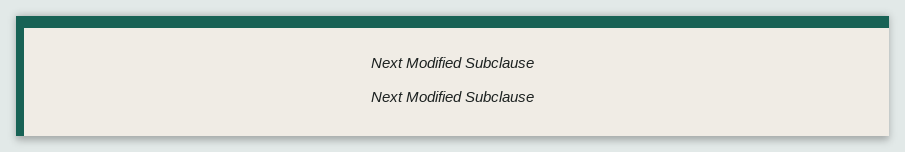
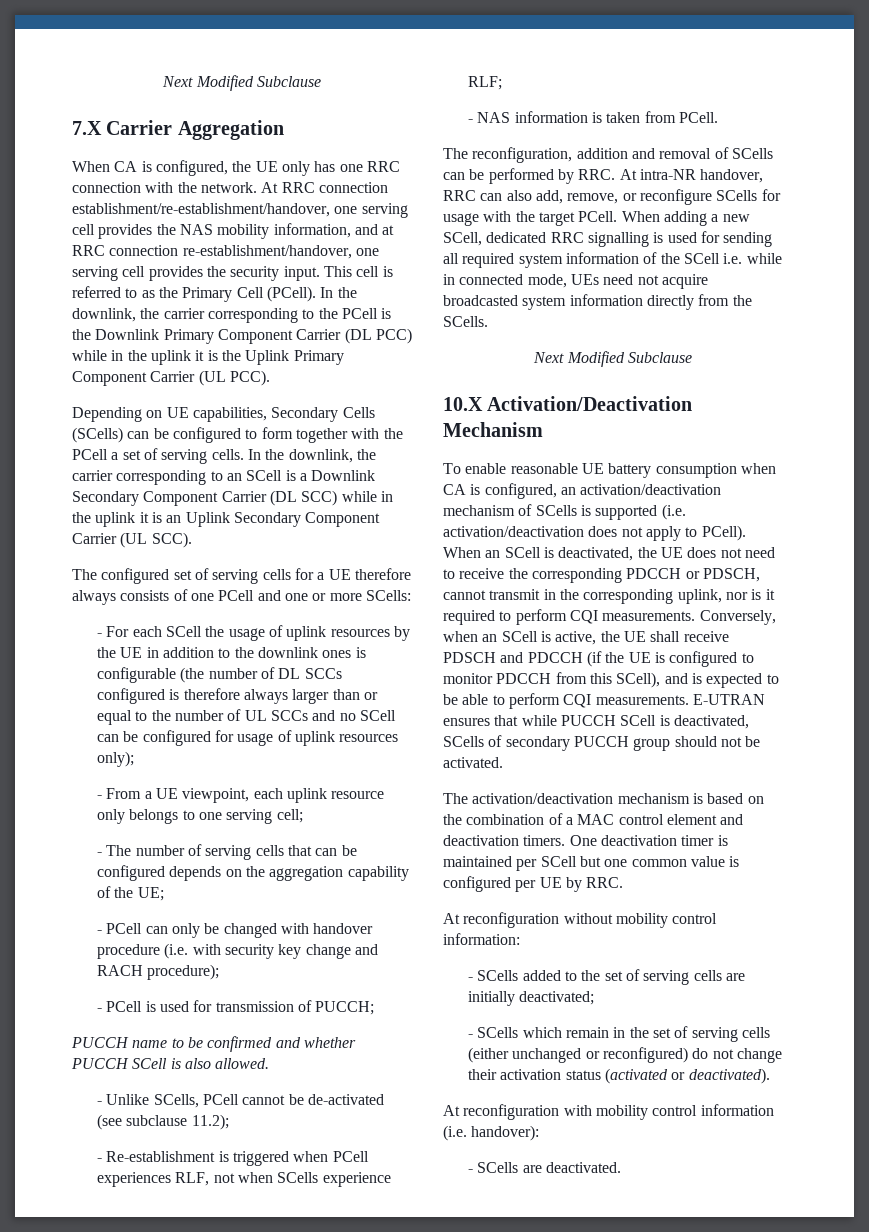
[370,57,535,68] [370,91,535,102] Next Modified Subclause // Next Modified Subclause -> [162,75,321,91] [72,120,284,140] [72,160,400,176] [72,182,388,193] [72,203,408,218] [72,223,395,239] [72,245,379,259] [72,266,393,281] [72,286,357,302] [72,308,392,323] [72,328,412,344] [72,350,344,365] [72,370,270,386] [72,407,375,422] [72,427,403,443] [72,448,376,464] [72,470,376,485] [72,490,393,506] [72,512,381,527] [72,532,192,548] [72,568,411,584] [72,589,411,605] [97,625,410,641] [97,647,366,658] [97,667,342,683] [97,688,378,704] [97,709,396,725] [97,730,399,746] [97,751,135,767] [97,788,385,803] [97,809,303,824] [97,844,357,860] [97,865,409,881] [97,886,164,901] [97,923,374,938] [97,943,378,959] [97,964,220,980] [97,1000,375,1015] [71,1036,356,1052] [71,1058,270,1069] [97,1094,384,1108] [97,1114,229,1130] [97,1151,369,1166] [97,1172,391,1187] [468,76,503,90] [468,111,718,123] [443,147,773,163] [443,168,764,184] [443,189,781,205] [443,211,750,226] [443,231,773,247] [443,252,782,268] [443,274,708,289] [443,294,752,310] [443,316,488,327] [533,351,692,367] [443,396,693,411] [443,422,543,437] [443,463,776,478] [443,483,722,499] [443,504,686,520] [443,525,746,541] [443,547,775,561] [443,568,760,583] [443,589,775,604] [443,609,776,625] [443,631,729,645] [443,651,754,667] [443,672,779,688] [443,693,765,709] [443,715,749,729] [443,735,761,751] [443,757,503,768] [443,793,764,804] [443,813,744,825] [443,835,728,846] [443,856,740,871] [443,876,624,892] [443,912,718,928] [443,933,520,945] [468,969,745,985] [468,991,595,1006] [468,1026,770,1042] [468,1047,782,1063] [468,1068,770,1084] [443,1104,774,1120] [443,1125,540,1141] [468,1162,621,1173] Next Modified Subclause // 7.X Carrier Aggregation // When CA is configured, the UE only has one RRC connection with the network. At RRC connection establishment/re-establishment/handover, one serving cell provides the NAS mobility information, and at RRC connection re-establishment/handover, one serving cell provides the security input. This cell is referred to as the Primary Cell (PCell). In the downlink, the carrier corresponding to the PCell is the Downlink Primary Component Carrier (DL PCC) while in the uplink it is the Uplink Primary Component Carrier (UL PCC). // Depending on UE capabilities, Secondary Cells (SCells) can be configured to form together with the PCell a set of serving cells. In the downlink, the carrier corresponding to an SCell is a Downlink Secondary Component Carrier (DL SCC) while in the uplink it is an Uplink Secondary Component Carrier (UL SCC). // The configured set of serving cells for a UE therefore always consists of one PCell and one or more SCells: // - For each SCell the usage of uplink resources by the UE in addition to the downlink ones is configurable (the number of DL SCCs configured is therefore always larger than or equal to the number of UL SCCs and no SCell can be configured for usage of uplink resources only); // - From a UE viewpoint, each uplink resource only belongs to one serving cell; // - The number of serving cells that can be configured depends on the aggregation capability of the UE; // - PCell can only be changed with handover procedure (i.e. with security key change and RACH procedure); // - PCell is used for transmission of PUCCH; // PUCCH name to be confirmed and whether PUCCH SCell is also allowed. // - Unlike SCells, PCell cannot be de-activated (see subclause 11.2); // - Re-establishment is triggered when PCell experiences RLF, not when SCells experience RLF; // - NAS information is taken from PCell. // The reconfiguration, addition and removal of SCells can be performed by RRC. At intra-NR handover, RRC can also add, remove, or reconfigure SCells for usage with the target PCell. When adding a new SCell, dedicated RRC signalling is used for sending all required system information of the SCell i.e. while in connected mode, UEs need not acquire broadcasted system information directly from the SCells. // Next Modified Subclause // 10.X Activation/Deactivation Mechanism // To enable reasonable UE battery consumption when CA is configured, an activation/deactivation mechanism of SCells is supported (i.e. activation/deactivation does not apply to PCell). When an SCell is deactivated, the UE does not need to receive the corresponding PDCCH or PDSCH, cannot transmit in the corresponding uplink, nor is it required to perform CQI measurements. Conversely, when an SCell is active, the UE shall receive PDSCH and PDCCH (if the UE is configured to monitor PDCCH from this SCell), and is expected to be able to perform CQI measurements. E-UTRAN ensures that while PUCCH SCell is deactivated, SCells of secondary PUCCH group should not be activated. // The activation/deactivation mechanism is based on the combination of a MAC control element and deactivation timers. One deactivation timer is maintained per SCell but one common value is configured per UE by RRC. // At reconfiguration without mobility control information: // - SCells added to the set of serving cells are initially deactivated; // - SCells which remain in the set of serving cells (either unchanged or reconfigured) do not change their activation status (activated or deactivated). // At reconfiguration with mobility control information (i.e. handover): // - SCells are deactivated.

